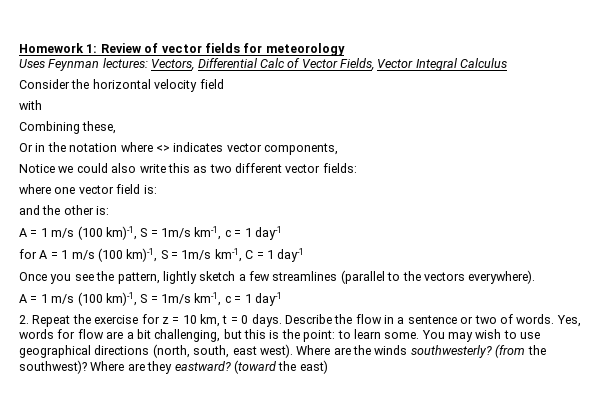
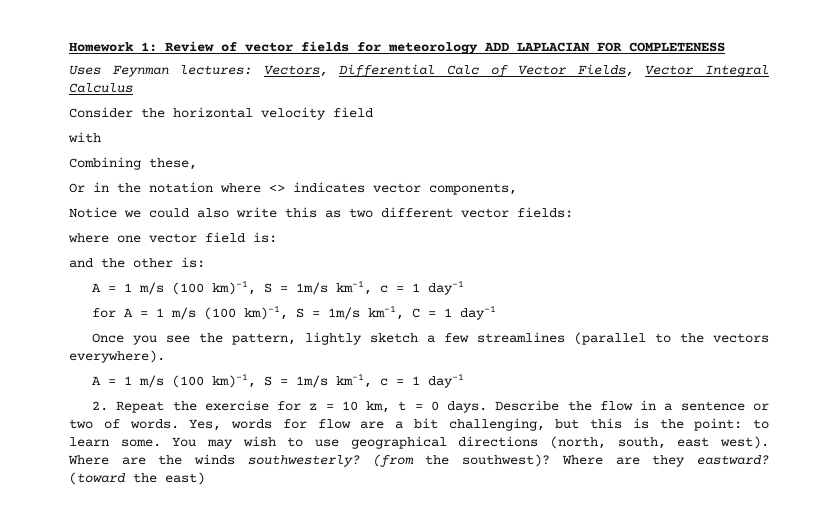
(345, 49) none -> [484,42,725,52] ADD LAPLACIAN FOR COMPLETENESS

